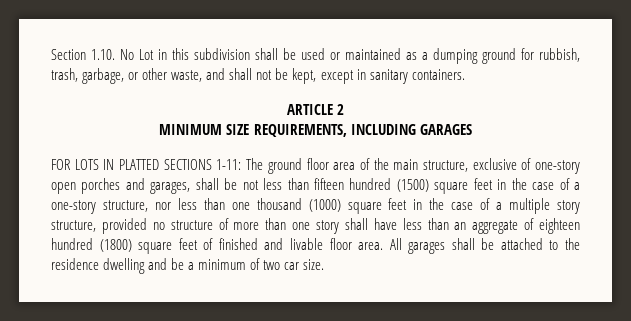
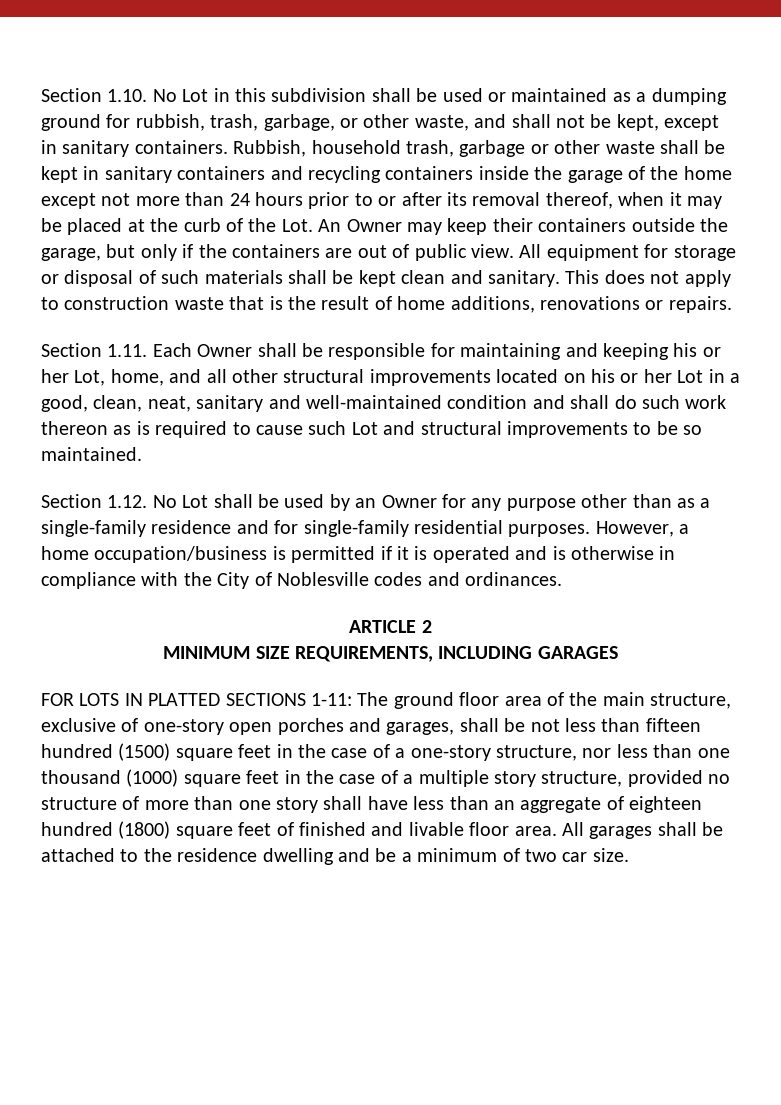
(465, 74) none -> [233,140,726,157] [41,166,732,183] [41,192,722,209] [41,218,728,235] [41,244,736,261] [41,270,731,287] [41,296,732,313] [41,343,721,360] [41,369,740,386] [41,395,727,412] [41,421,703,438] [41,447,142,461] [41,494,711,511] [41,520,690,537] [41,546,676,563] [41,572,563,589] Rubbish, household trash, garbage or other waste shall be kept in sanitary containers and recycling containers inside the garage of the home except not more than 24 hours prior to or after its removal thereof, when it may be placed at the curb of the Lot. An Owner may keep their containers outside the garage, but only if the containers are out of public view. All equipment for storage or disposal of such materials shall be kept clean and sanitary. This does not apply to construction waste that is the result of home additions, renovations or repairs. // Section 1.11. Each Owner shall be responsible for maintaining and keeping his or her Lot, home, and all other structural improvements located on his or her Lot in a good, clean, neat, sanitary and well-maintained condition and shall do such work thereon as is required to cause such Lot and structural improvements to be so maintained. // Section 1.12. No Lot shall be used by an Owner for any purpose other than as a single-family residence and for single-family residential purposes. However, a home occupation/business is permitted if it is operated and is otherwise in compliance with the City of Noblesville codes and ordinances.

